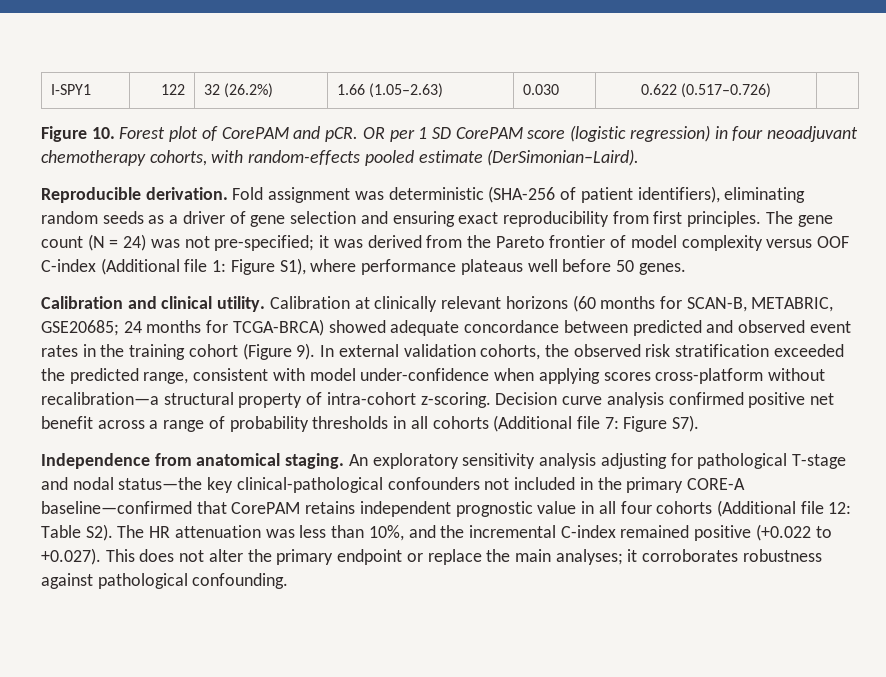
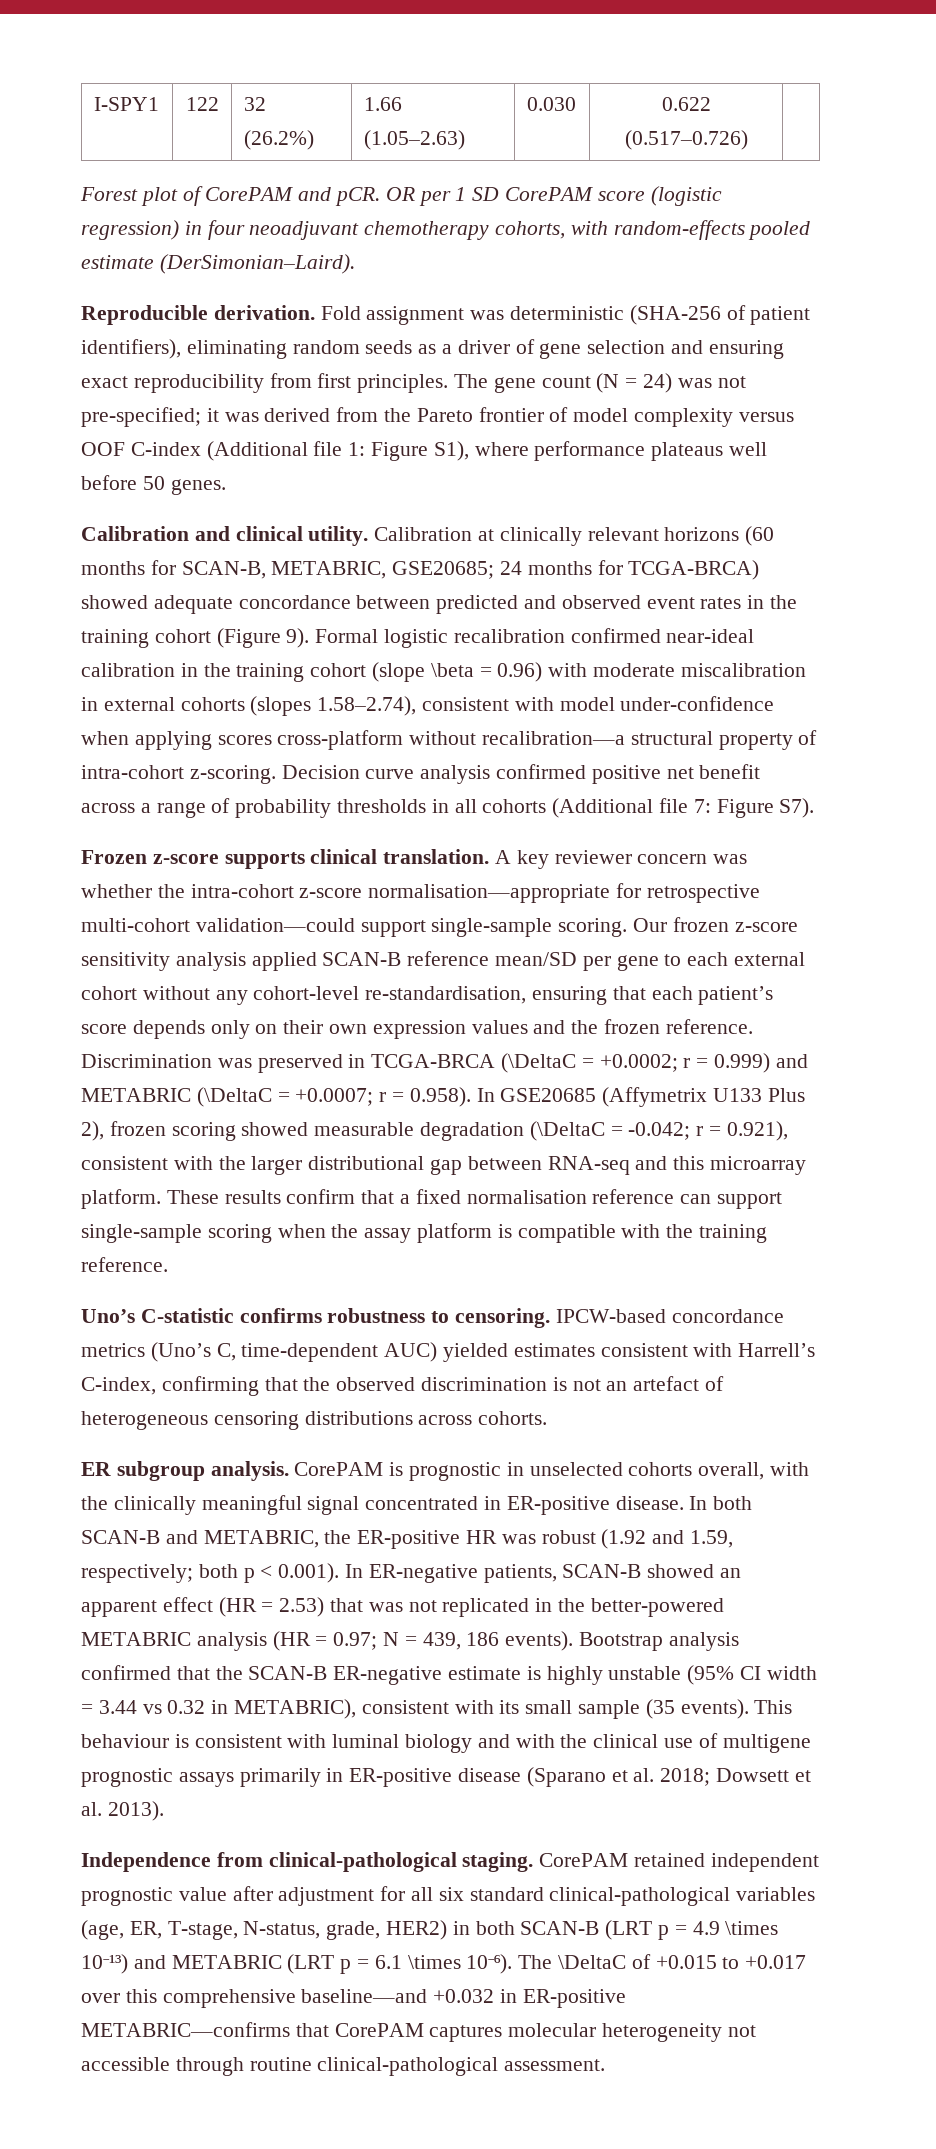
[41,126,115,142] Figure 10. -> (748, 140) none
[320,344,844,360] [41,368,189,384] In external validation cohorts, the observed risk stratification exceeded the predicted range, -> [315,628,755,648] [81,662,806,682] [81,696,417,716] Formal logistic recalibration confirmed near-ideal calibration in the training cohort (slope \beta = 0.96) with moderate miscalibration in external cohorts (slopes 1.58–2.74),
[41,453,846,469] [41,477,745,493] [41,500,852,517] [41,524,832,541] [41,548,822,565] [41,573,289,589] Independence from anatomical staging. An exploratory sensitivity analysis adjusting for pathological T-stage and nodal status—the key clinical-pathological confounders not included in the primary CORE-A baseline—confirmed that CorePAM retains independent prognostic value in all four cohorts (Additional file 12: Table S2). The HR attenuation was less than 10%, and the incremental C-index remained positive (+0.022 to +0.027). This does not alter the primary endpoint or replace the main analyses; it corroborates robustness against pathological confounding. -> [81,849,748,869] [81,883,760,903] [81,917,798,937] [81,951,806,971] [81,986,774,1005] [81,1019,753,1039] [81,1053,808,1073] [81,1087,805,1107] [81,1121,788,1141] [81,1156,807,1175] [81,1189,783,1209] [81,1223,768,1243] [81,1257,168,1272] [81,1308,784,1328] [81,1342,816,1362] [81,1376,725,1396] [81,1411,548,1430] [81,1461,810,1481] [81,1495,753,1515] [81,1529,734,1549] [81,1563,742,1583] [81,1597,724,1617] [81,1631,739,1651] [81,1665,817,1685] [81,1699,793,1719] [81,1733,811,1753] [81,1767,811,1787] [81,1801,164,1821] [81,1852,819,1872] [81,1886,816,1906] [81,1920,779,1940] [81,1954,807,1974] [81,1989,626,2008] [81,2022,756,2042] [81,2057,606,2076] Frozen z-score supports clinical translation. A key reviewer concern was whether the intra-cohort z-score normalisation—appropriate for retrospective multi-cohort validation—could support single-sample scoring. Our frozen z-score sensitivity analysis applied SCAN-B reference mean/SD per gene to each external cohort without any cohort-level re-standardisation, ensuring that each patient’s score depends only on their own expression values and the frozen reference. Discrimination was preserved in TCGA-BRCA (\DeltaC = +0.0002; r = 0.999) and METABRIC (\DeltaC = +0.0007; r = 0.958). In GSE20685 (Affymetrix U133 Plus 2), frozen scoring showed measurable degradation (\DeltaC = -0.042; r = 0.921), consistent with the larger distributional gap between RNA-seq and this microarray platform. These results confirm that a fixed normalisation reference can support single-sample scoring when the assay platform is compatible with the training reference. // Uno’s C-statistic confirms robustness to censoring. IPCW-based concordance metrics (Uno’s C, time-dependent AUC) yielded estimates consistent with Harrell’s C-index, confirming that the observed discrimination is not an artefact of heterogeneous censoring distributions across cohorts. // ER subgroup analysis. CorePAM is prognostic in unselected cohorts overall, with the clinically meaningful signal concentrated in ER-positive disease. In both SCAN-B and METABRIC, the ER-positive HR was robust (1.92 and 1.59, respectively; both p < 0.001). In ER-negative patients, SCAN-B showed an apparent effect (HR = 2.53) that was not replicated in the better-powered METABRIC analysis (HR = 0.97; N = 439, 186 events). Bootstrap analysis confirmed that the SCAN-B ER-negative estimate is highly unstable (95% CI width = 3.44 vs 0.32 in METABRIC), consistent with its small sample (35 events). This behaviour is consistent with luminal biology and with the clinical use of multigene prognostic assays primarily in ER-positive disease (Sparano et al. 2018; Dowsett et al. 2013). // Independence from clinical-pathological staging. CorePAM retained independent prognostic value after adjustment for all six standard clinical-pathological variables (age, ER, T-stage, N-status, grade, HER2) in both SCAN-B (LRT p = 4.9 \times 10⁻¹³) and METABRIC (LRT p = 6.1 \times 10⁻⁶). The \DeltaC of +0.015 to +0.017 over this comprehensive baseline—and +0.032 in ER-positive METABRIC—confirms that CorePAM captures molecular heterogeneity not accessible through routine clinical-pathological assessment.

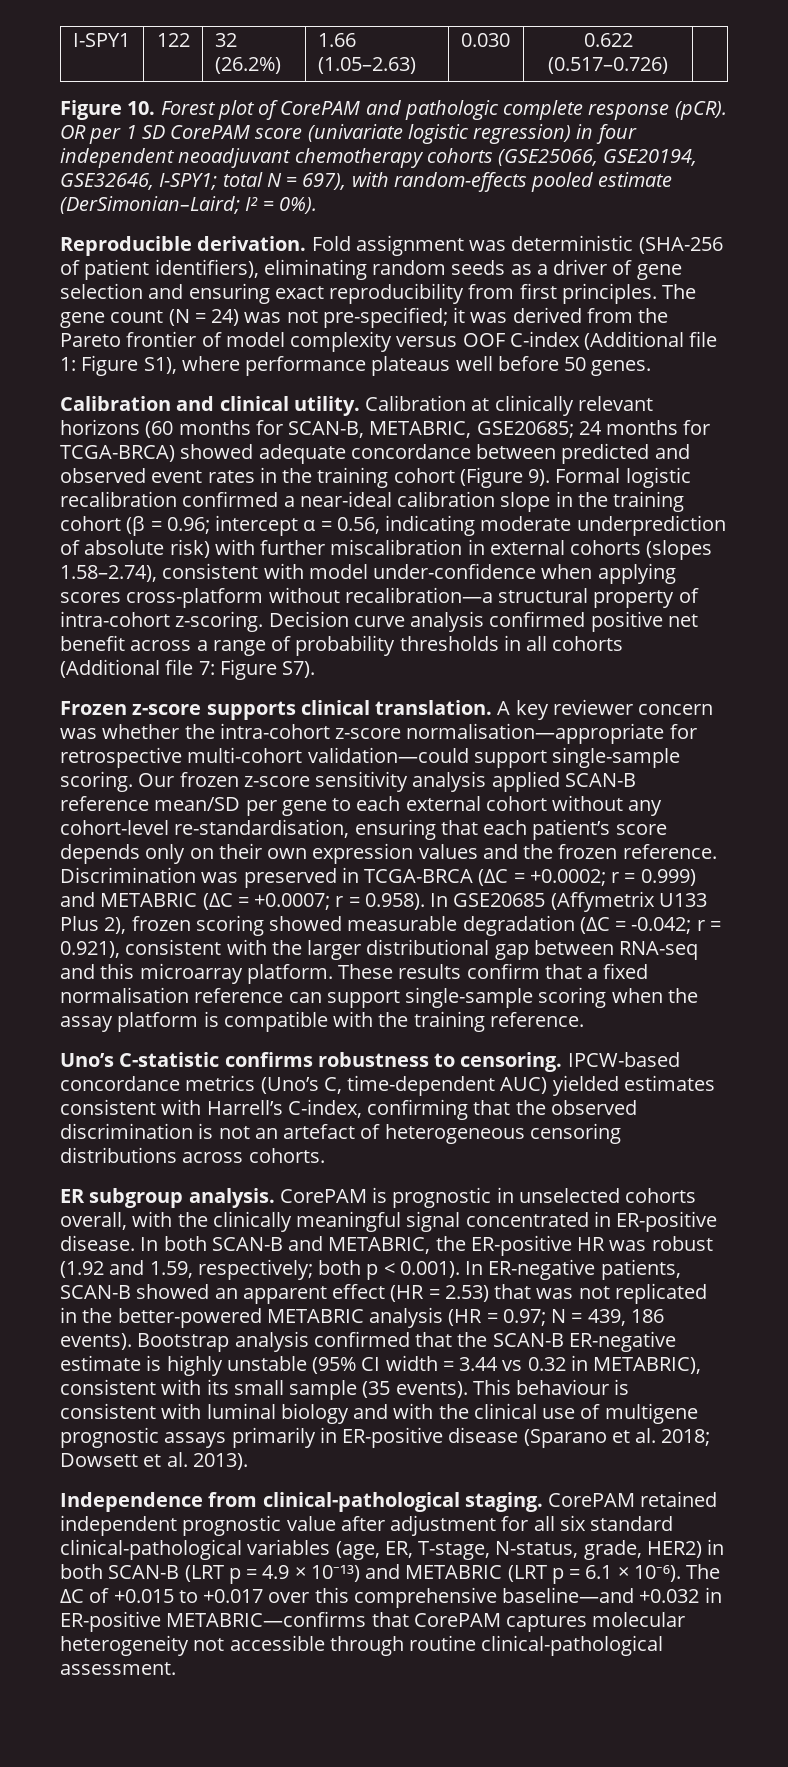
(748, 140) none -> [60,100,156,120] Figure 10.
[335,187,381,206] pCR. -> [404,100,727,120] pathologic complete response (pCR).
[650,186,722,206] (logistic -> [307,124,469,144] (univariate logistic
(245, 230) none -> [60,148,175,168] independent
[495,220,811,240] [81,254,355,274] cohorts, with random-effects pooled estimate (DerSimonian–Laird). -> [426,148,698,166] [60,172,673,192] [60,196,317,214] cohorts (GSE25066, GSE20194, GSE32646, I-SPY1; total N = 697), with random-effects pooled estimate (DerSimonian–Laird; I² = 0%).
(661, 635) none -> [283,496,295,507] a
[180,662,676,682] in the training cohort (slope \beta = 0.96) with moderate -> [500,491,685,512] [60,515,726,536] [60,539,326,558] slope in the training cohort (β = 0.96; intercept α = 0.56, indicating moderate underprediction of absolute risk) with further
[501,1053,577,1073] (\DeltaC -> [478,869,509,886] (ΔC
[196,1087,272,1107] (\DeltaC -> [202,893,233,910] (ΔC
[529,1121,605,1141] (\DeltaC -> [579,917,610,934] (ΔC
[725,1921,779,1935] \times -> [294,1567,306,1579] ×
[407,1955,461,1969] \times -> [617,1567,629,1579] ×
[558,1955,627,1969] \DeltaC -> [60,1589,84,1603] ΔC

